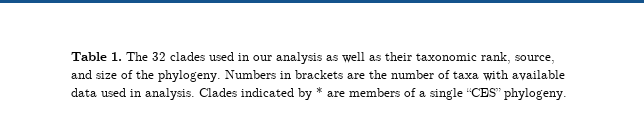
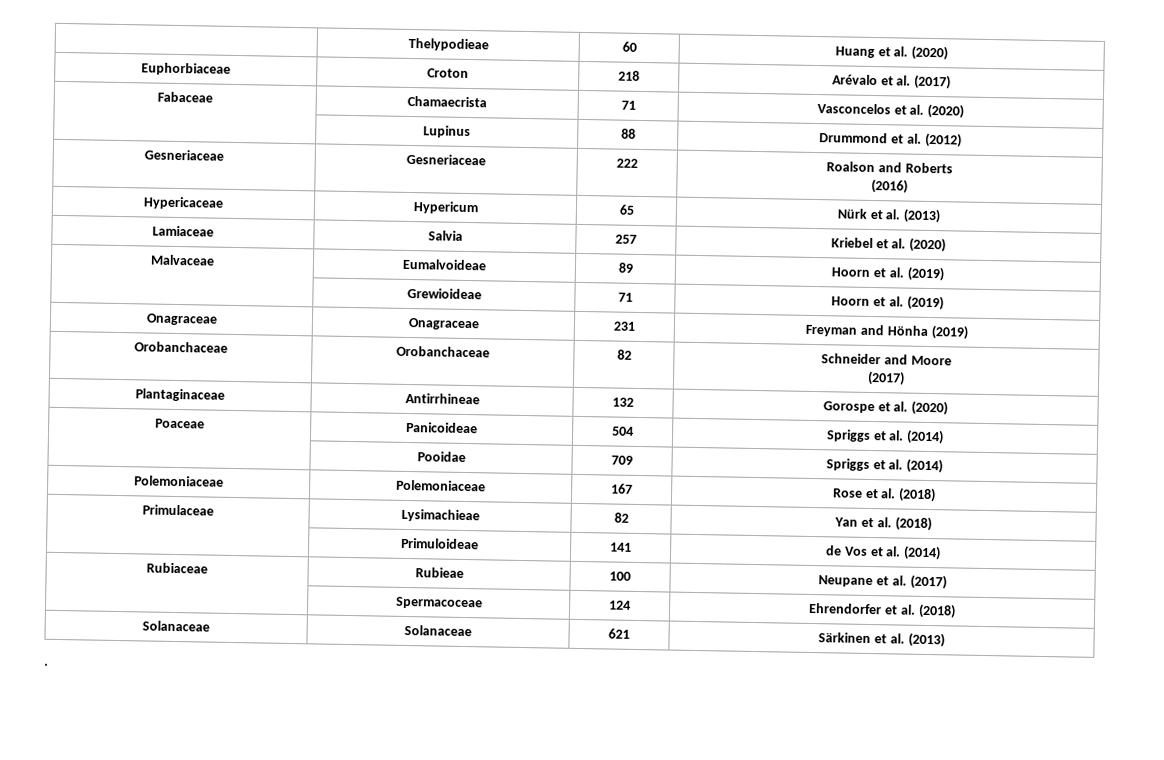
[71,52,555,64] [71,70,565,82] [71,87,567,100] Table 1. The 32 clades used in our analysis as well as their taxonomic rank, source, and size of the phylogeny. Numbers in brackets are the number of taxa with available data used in analysis. Clades indicated by * are members of a single “CES” phylogeny. -> [407,37,489,52] [621,41,637,52] [834,45,949,61] [141,62,231,76] [427,68,470,79] [618,70,640,81] [831,74,952,90] [157,91,213,103] [407,95,488,108] [620,100,636,110] [816,103,965,119] [423,125,472,139] [620,128,636,139] [819,132,962,148] [144,149,224,161] [406,153,487,166] [616,158,638,168] [826,161,953,174] [871,178,908,194] [143,196,224,210] [412,201,479,215] [618,204,635,215] [836,208,942,224] [152,225,214,237] [427,230,463,241] [615,234,637,244] [830,237,947,253] [150,254,215,266] [402,258,488,271] [617,262,634,273] [831,266,945,282] [406,287,482,300] [617,292,633,302] [831,295,944,311] [145,313,218,326] [407,317,480,331] [613,321,636,331] [805,324,968,340] [134,341,228,353] [396,345,491,358] [616,349,632,360] [821,353,952,366] [867,370,905,386] [135,388,225,402] [404,392,480,405] [612,397,634,407] [822,400,949,416] [155,418,205,429] [406,421,479,434] [612,426,634,436] [825,429,945,445] [416,451,466,463] [611,455,633,465] [825,458,944,474] [134,475,224,487] [396,479,487,492] [611,483,633,494] [832,487,937,503] [142,504,214,516] [400,508,480,523] [613,512,629,523] [834,516,932,532] [401,537,480,550] [610,542,632,552] [825,545,942,561] [146,562,208,574] [414,567,464,578] [609,571,631,581] [818,574,947,590] [395,596,483,610] [609,600,631,610] [809,602,956,619] [142,620,210,632] [404,624,473,637] [608,628,630,639] [818,632,945,648] [43,663,49,666] | Thelypodieae | 60 | Huang et al. (2020) // Euphorbiaceae | Croton | 218 | Arévalo et al. (2017) // Fabaceae | Chamaecrista | 71 | Vasconcelos et al. (2020) // | Lupinus | 88 | Drummond et al. (2012) // Gesneriaceae | Gesneriaceae | 222 | Roalson and Roberts // (2016) // Hypericaceae | Hypericum | 65 | Nürk et al. (2013) // Lamiaceae | Salvia | 257 | Kriebel et al. (2020) // Malvaceae | Eumalvoideae | 89 | Hoorn et al. (2019) // | Grewioideae | 71 | Hoorn et al. (2019) // Onagraceae | Onagraceae | 231 | Freyman and Hönha (2019) // Orobanchaceae | Orobanchaceae | 82 | Schneider and Moore // (2017) // Plantaginaceae | Antirrhineae | 132 | Gorospe et al. (2020) // Poaceae | Panicoideae | 504 | Spriggs et al. (2014) // | Pooidae | 709 | Spriggs et al. (2014) // Polemoniaceae | Polemoniaceae | 167 | Rose et al. (2018) // Primulaceae | Lysimachieae | 82 | Yan et al. (2018) // | Primuloideae | 141 | de Vos et al. (2014) // Rubiaceae | Rubieae | 100 | Neupane et al. (2017) // | Spermacoceae | 124 | Ehrendorfer et al. (2018) // Solanaceae | Solanaceae | 621 | Särkinen et al. (2013) // .

